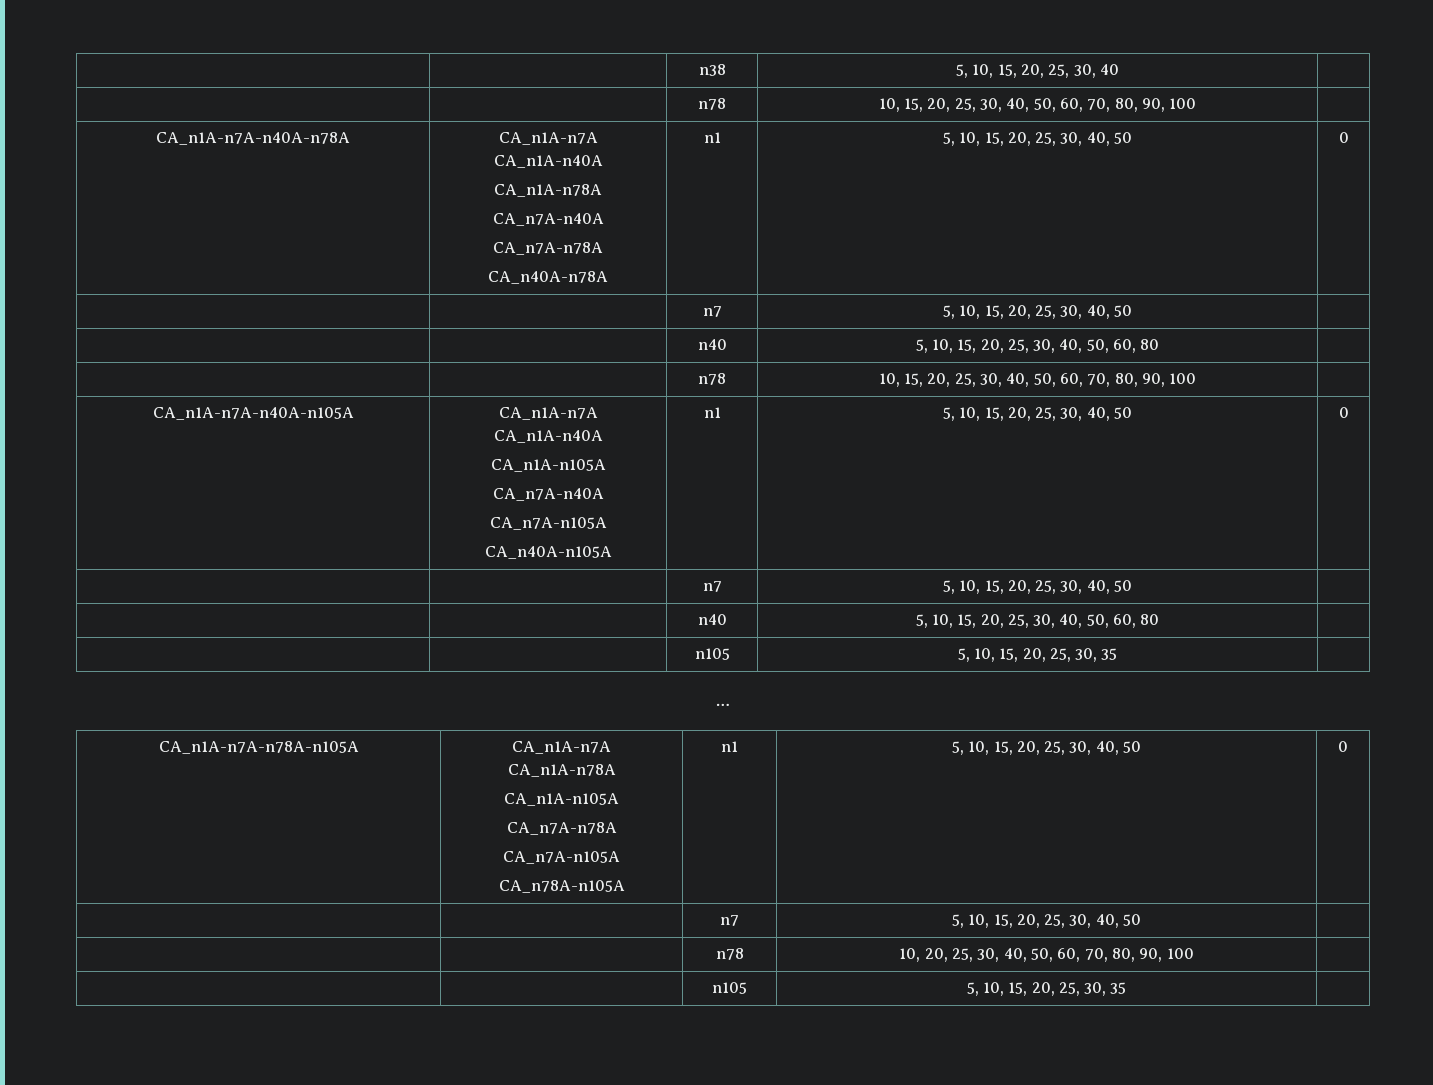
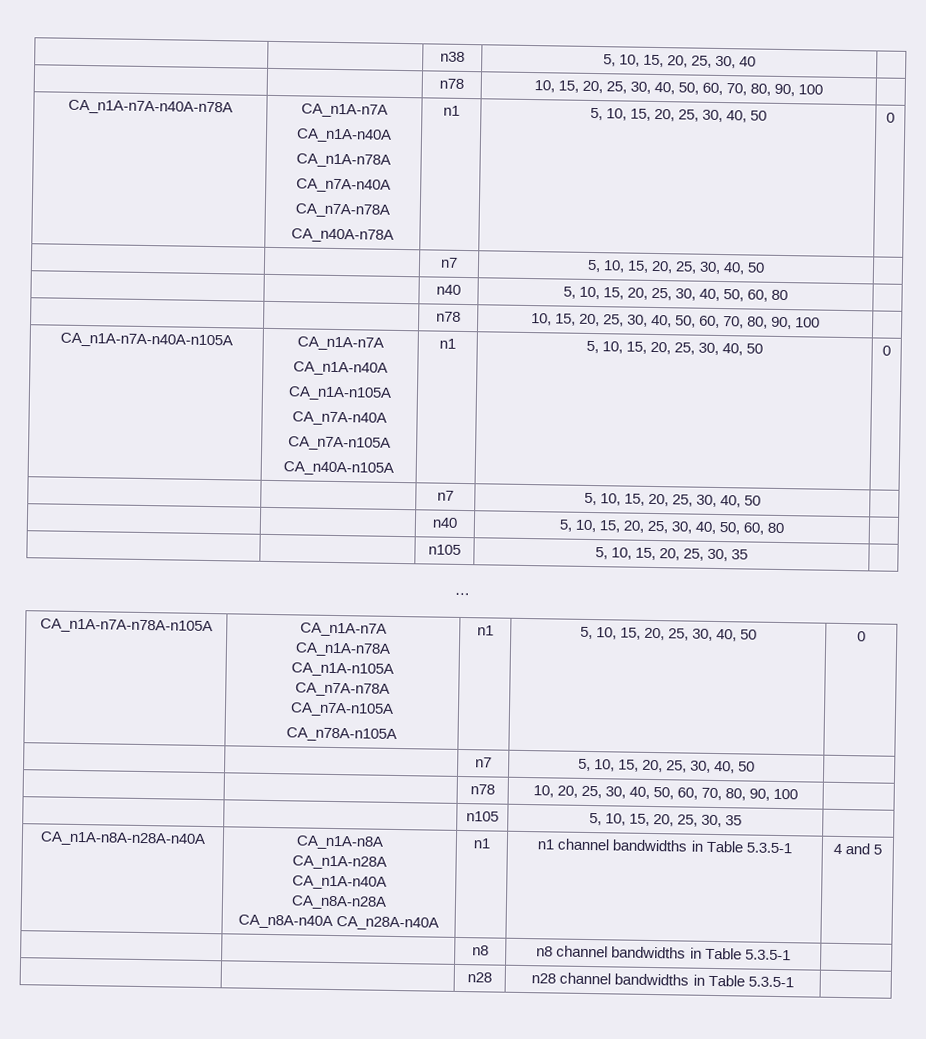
(1127, 988) none -> [40,831,206,847] [295,835,384,850] [291,855,387,870] [291,875,387,890] [290,895,387,910] [237,914,440,931] [473,838,490,849] [537,838,792,854] [832,843,883,855] [472,945,489,956] [536,945,791,961] [467,972,492,983] [531,972,794,988] // CA_n1A-n8A-n28A-n40A | CA_n1A-n8A // CA_n1A-n28A // CA_n1A-n40A // CA_n8A-n28A // CA_n8A-n40A CA_n28A-n40A | n1 | n1 channel bandwidths in Table 5.3.5-1 | 4 and 5 // | | n8 | n8 channel bandwidths in Table 5.3.5-1 | // | | n28 | n28 channel bandwidths in Table 5.3.5-1 |

